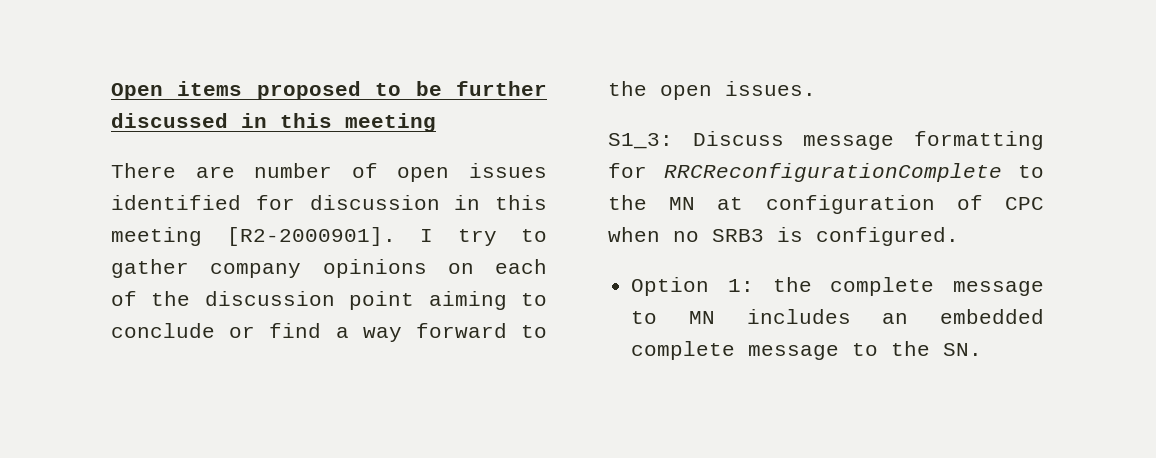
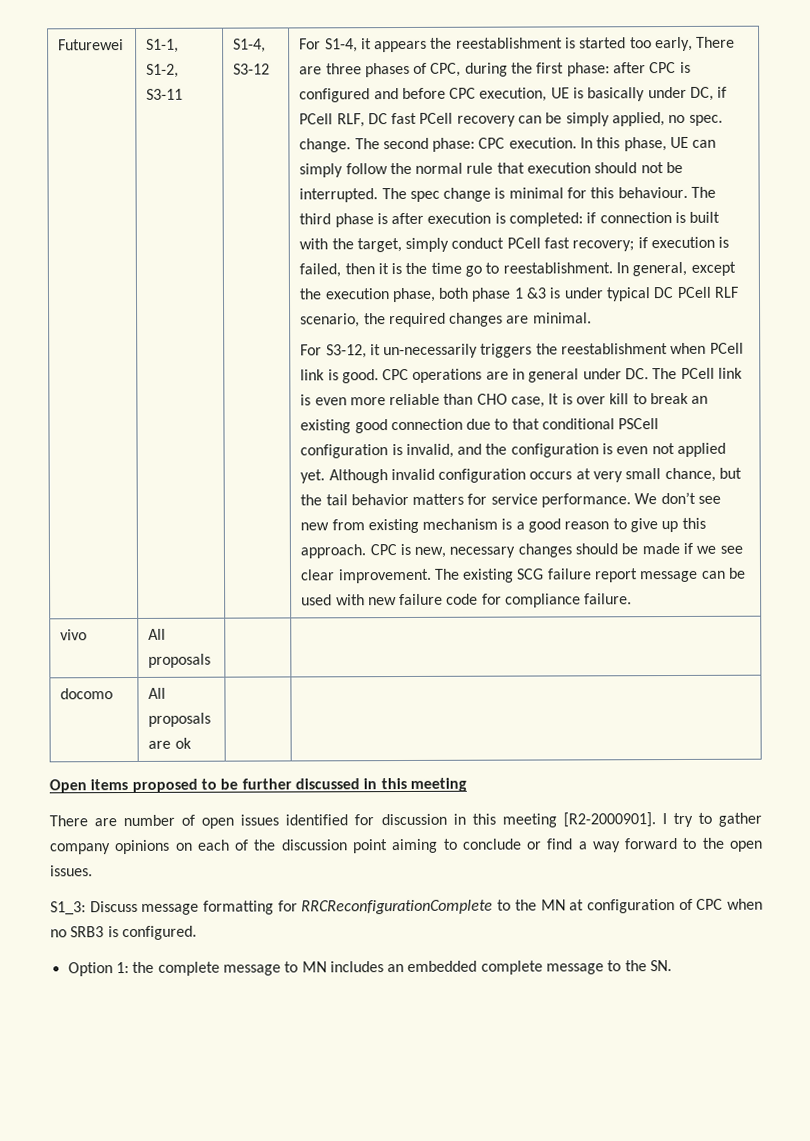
(111, 91) none -> [58,39,125,51] [146,38,180,53] [146,63,180,78] [146,88,184,100] [233,38,267,53] [233,63,271,75] [299,36,736,53] [299,61,691,78] [299,86,728,103] [299,112,723,128] [299,136,717,153] [299,161,684,178] [299,186,717,203] [299,211,721,228] [299,236,730,253] [299,261,736,278] [299,286,740,303] [300,312,592,328] [300,342,744,359] [300,367,744,384] [300,392,709,408] [300,418,660,434] [300,442,727,459] [300,467,743,484] [300,491,722,508] [300,517,706,534] [300,542,743,559] [300,567,747,584] [301,593,633,608] [60,629,88,641] [148,628,167,640] [148,653,212,668] [60,688,114,700] [148,687,167,699] [148,712,212,727] [148,737,192,749] Futurewei | S1-1, S1-2, S3-11 | S1-4, S3-12 | For S1-4, it appears the reestablishment is started too early, There are three phases of CPC, during the first phase: after CPC is configured and before CPC execution, UE is basically under DC, if PCell RLF, DC fast PCell recovery can be simply applied, no spec. change. The second phase: CPC execution. In this phase, UE can simply follow the normal rule that execution should not be interrupted. The spec change is minimal for this behaviour. The third phase is after execution is completed: if connection is built with the target, simply conduct PCell fast recovery; if execution is failed, then it is the time go to reestablishment. In general, except the execution phase, both phase 1 &3 is under typical DC PCell RLF scenario, the required changes are minimal. // For S3-12, it un-necessarily triggers the reestablishment when PCell link is good. CPC operations are in general under DC. The PCell link is even more reliable than CHO case, It is over kill to break an existing good connection due to that conditional PSCell configuration is invalid, and the configuration is even not applied yet. Although invalid configuration occurs at very small chance, but the tail behavior matters for service performance. We don’t see new from existing mechanism is a good reason to give up this approach. CPC is new, necessary changes should be made if we see clear improvement. The existing SCG failure report message can be used with new failure code for compliance failure. // vivo | All proposals | | // docomo | All proposals are ok | | //

